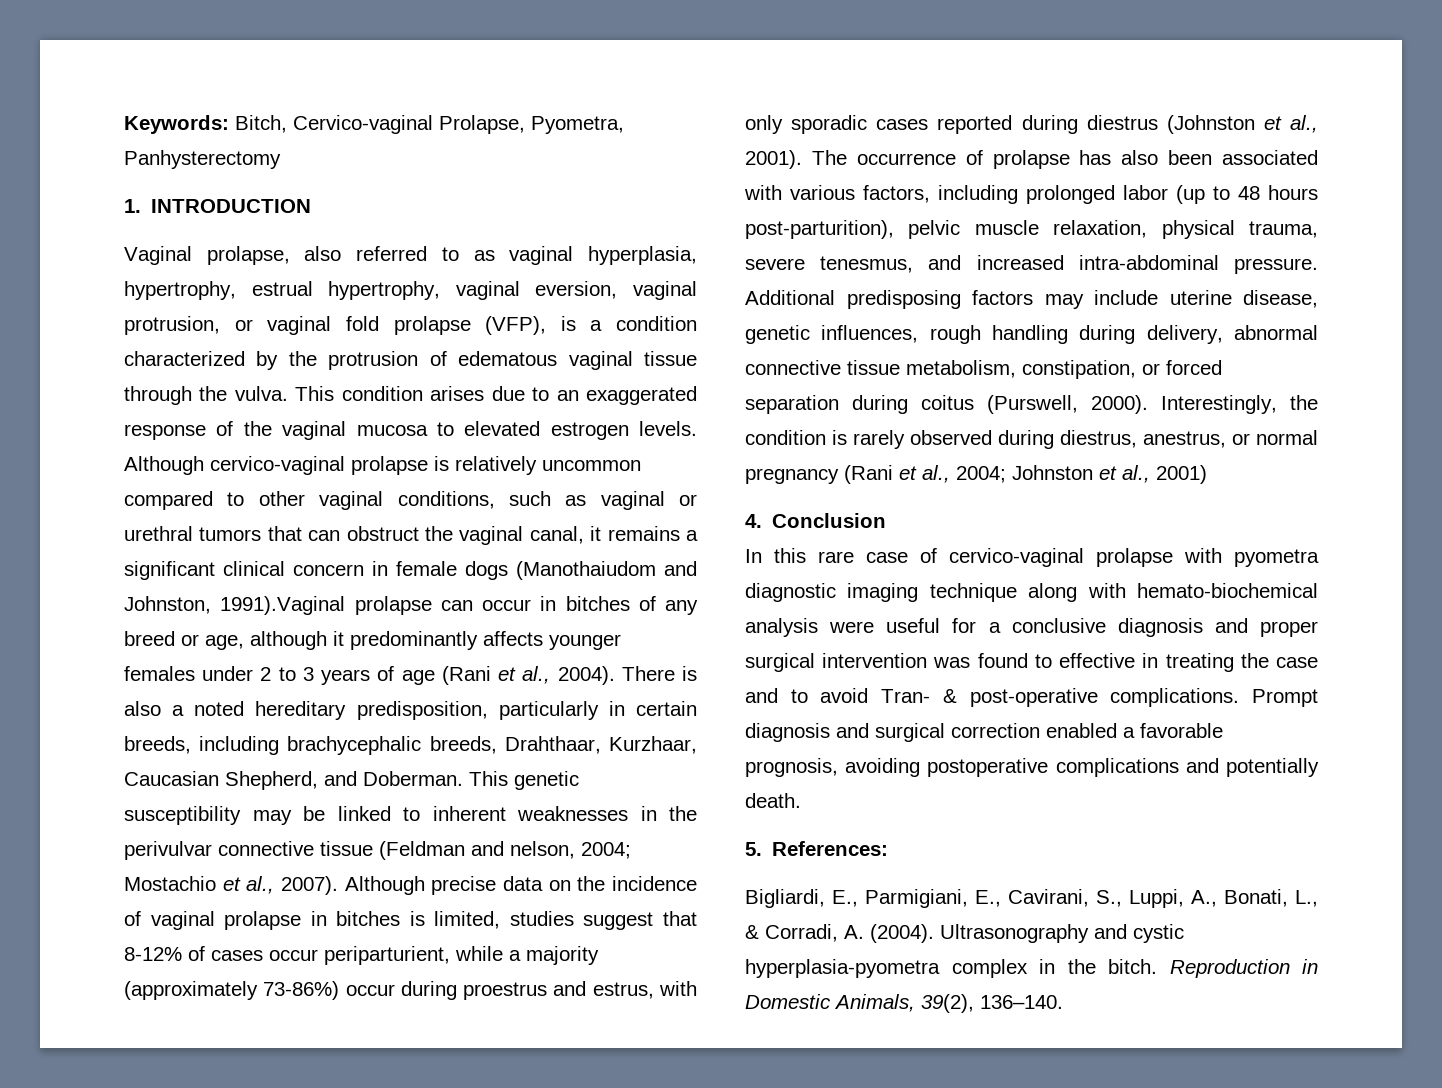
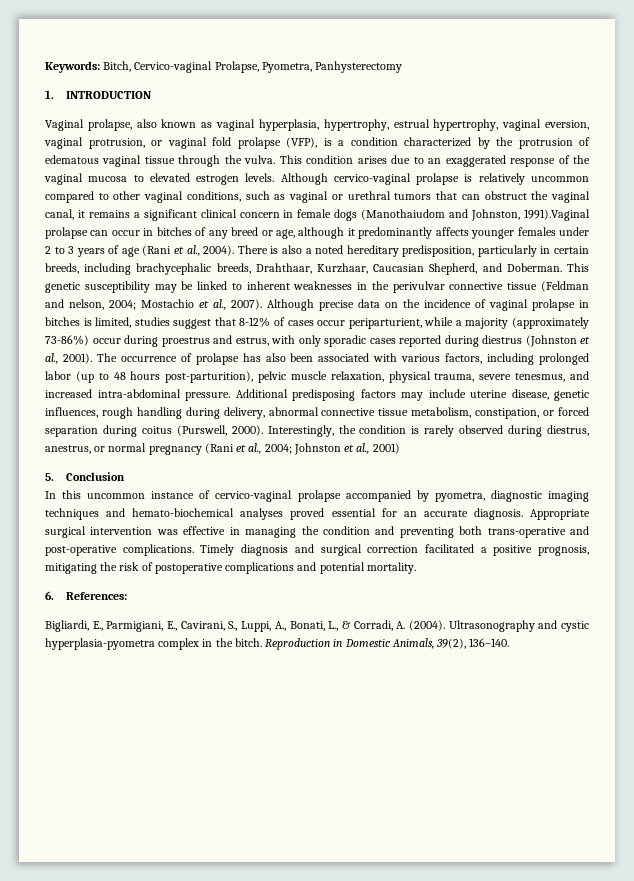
[356,246,459,261] referred to -> [161,119,197,128] known
[745,514,762,528] 4. -> [45,473,54,481] 5.
[818,551,908,563] rare case -> [87,491,195,499] uncommon instance
[1184,548,1319,567] [745,583,1318,602] [745,618,1318,637] [745,653,1318,672] [745,688,957,703] with pyometra diagnostic imaging technique along with hemato-biochemical analysis were useful for a conclusive diagnosis and proper surgical intervention was found to effective in treating the case and to avoid Tran- & -> [345,490,589,502] [45,508,591,520] [45,526,590,538] accompanied by pyometra, diagnostic imaging techniques and hemato-biochemical analyses proved essential for an accurate diagnosis. Appropriate surgical intervention was effective in managing the condition and preventing both trans-operative and
[1252,689,1318,707] Prompt -> [200,544,235,556] Timely
[1046,723,1223,738] [745,758,1319,777] [745,793,801,808] [745,842,762,856] enabled a favorable prognosis, avoiding postoperative complications and potentially death. // 5. -> [424,544,589,556] [45,562,416,574] [45,591,54,600] facilitated a positive prognosis, mitigating the risk of postoperative complications and potential mortality. // 6.

